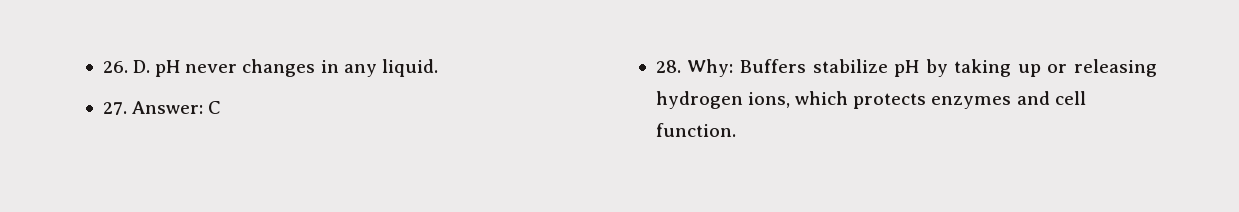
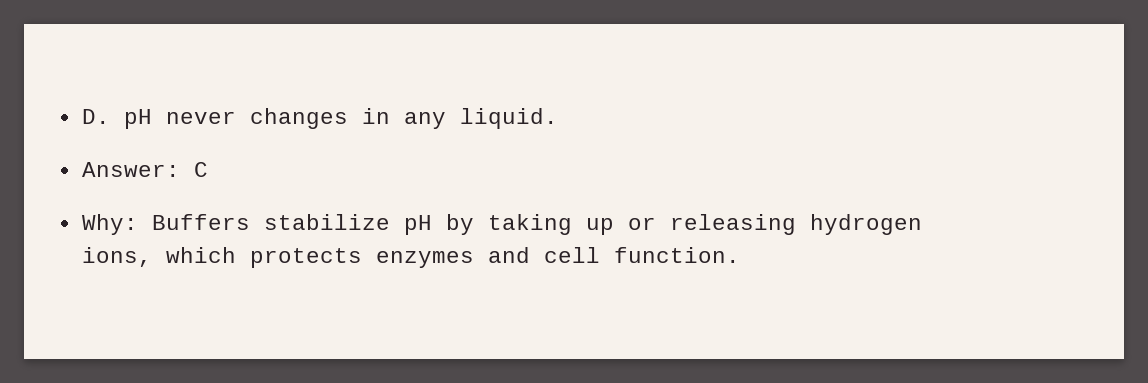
[102,61,128,73] 26. -> (81, 116) none
[102,102,127,115] 27. -> (558, 118) none
[655,60,681,73] 28. -> (208, 169) none

